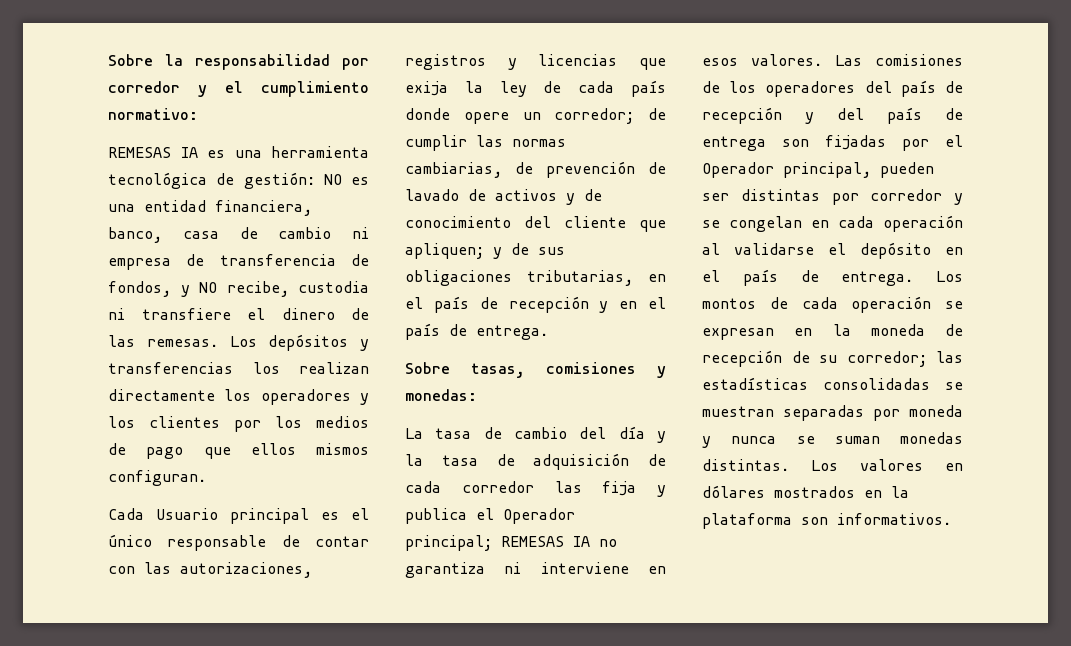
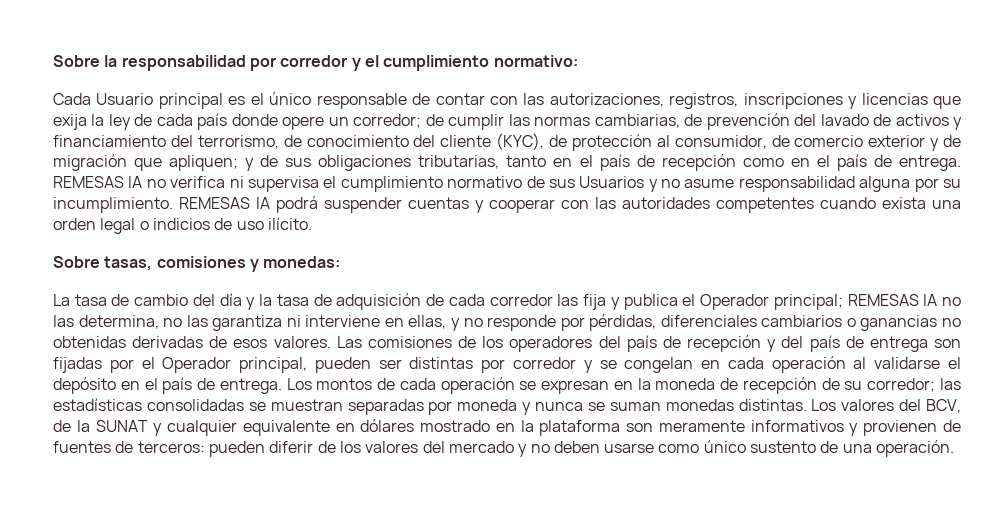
[108,146,369,158] [108,172,369,189] [108,200,312,216] [108,227,369,243] [108,254,369,270] [108,281,369,297] [108,308,369,320] [108,334,369,351] [108,362,369,374] [108,389,369,405] [108,416,369,432] [108,443,369,459] [108,470,206,486] // REMESAS IA es una herramienta tecnológica de gestión: NO es una entidad financiera, banco, casa de cambio ni empresa de transferencia de fondos, y NO recibe, custodia ni transfiere el dinero de las remesas. Los depósitos y transferencias los realizan directamente los operadores y los clientes por los medios de pago que ellos mismos configuran. -> (578, 61) none
[405,54,486,70] registros -> [669,93,843,109] registros, inscripciones
[648,162,666,174] de -> [794,114,817,126] del
(575, 199) none -> [53,135,279,149] financiamiento del terrorismo,
(626, 222) none -> [496,133,961,151] [53,154,127,171] (KYC), de protección al consumidor, de comercio exterior y de migración
(633, 278) none -> [506,155,547,167] tanto
[599,297,666,313] [405,323,548,340] y en el país de entrega. -> [742,154,962,171] [53,176,962,192] [53,196,961,213] [53,217,312,234] como en el país de entrega. REMESAS IA no verifica ni supervisa el cumplimiento normativo de sus Usuarios y no asume responsabilidad alguna por su incumplimiento. REMESAS IA podrá suspender cuentas y cooperar con las autoridades competentes cuando exista una orden legal o indicios de uso ilícito.
[405,562,666,578] garantiza ni interviene en -> [53,314,961,331] [53,336,228,348] las determina, no las garantiza ni interviene en ellas, y no responde por pérdidas, diferenciales cambiarios o ganancias no obtenidas derivadas de
(923, 465) none -> [899,399,961,413] [53,420,330,436] del BCV, de la SUNAT y cualquier equivalente
[774,486,855,498] mostrados -> [420,420,491,432] mostrado
[837,513,951,525] informativos. -> [658,420,961,436] [53,440,955,457] meramente informativos y provienen de fuentes de terceros: pueden diferir de los valores del mercado y no deben usarse como único sustento de una operación.

